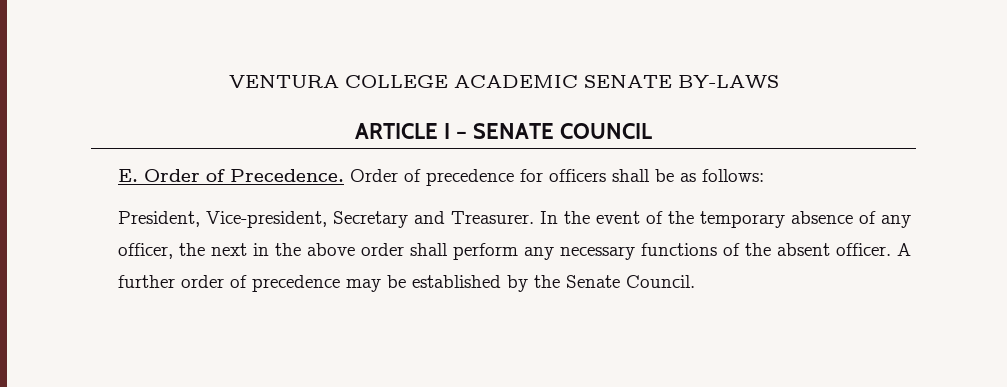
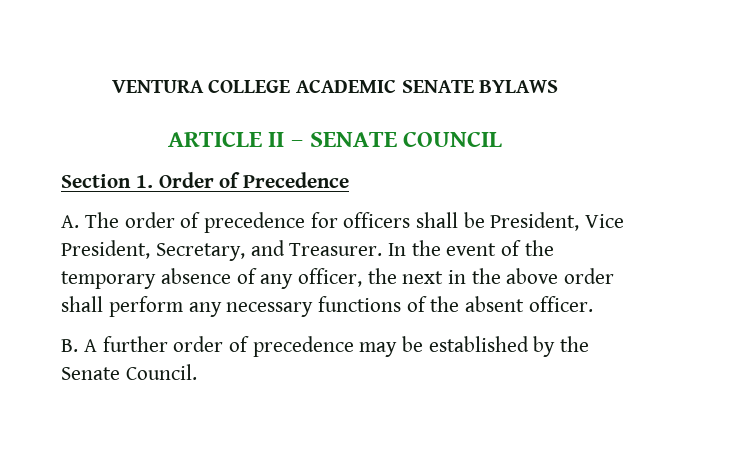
[677,75,779,88] BY-LAWS -> [479,80,559,93] BYLAWS
[444,123,451,139] I -> [268,132,285,147] II
[118,169,399,182] E. Order of Precedence. Order -> [61,172,349,188] [61,212,175,228] Section 1. Order of Precedence // A. The order
[680,169,765,182] [118,211,409,228] as follows: // President, Vice-president, Secretary -> [490,212,624,231] [61,240,245,261] President, Vice President, Secretary,
(892, 249) none -> [61,339,79,352] // B.

